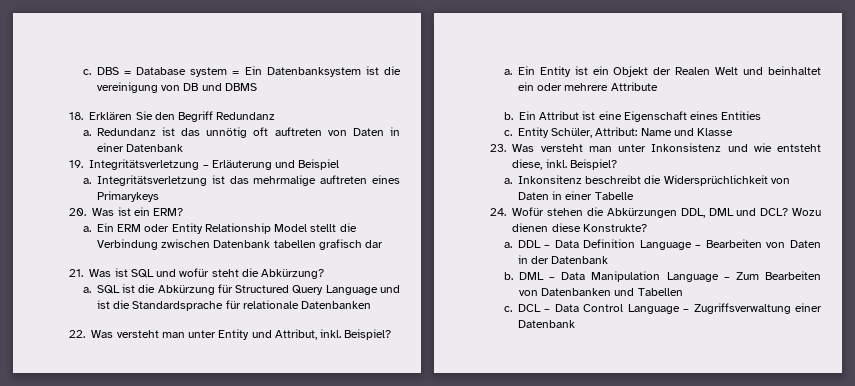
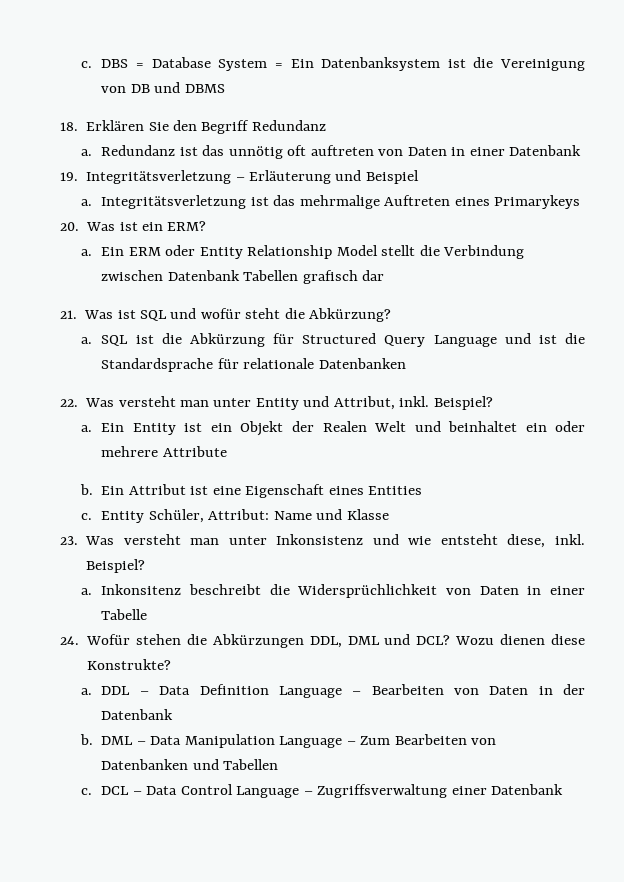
[190,67,228,77] system -> [218,59,268,71] System
[96,82,158,93] vereinigung -> [500,59,585,71] Vereinigung
[320,175,368,184] auftreten -> [384,195,451,206] Auftreten
[273,240,316,248] tabellen -> [243,270,299,281] Tabellen

